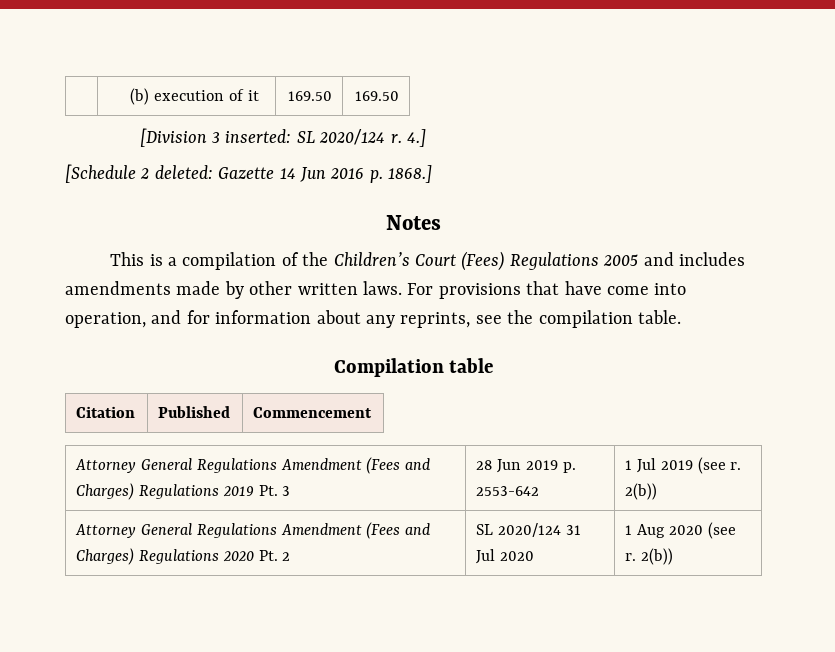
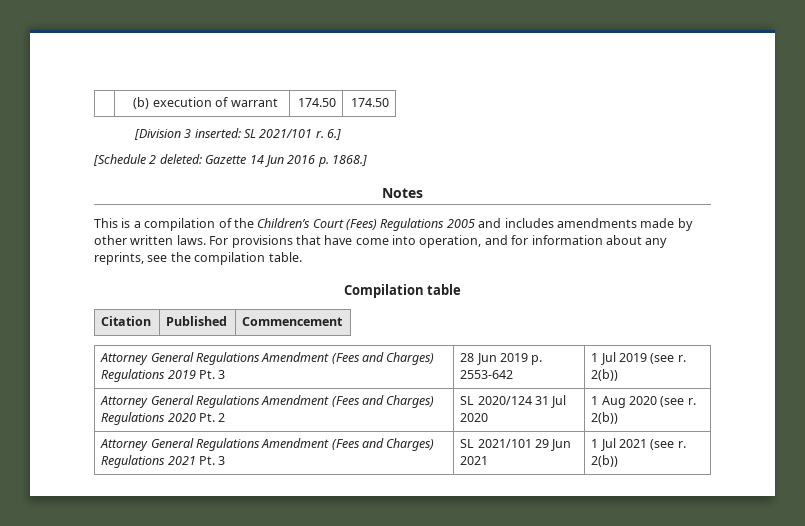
[248,90,260,101] [287,91,332,101] [354,91,399,101] it | 169.50 | 169.50 -> [230,98,278,107] [297,98,336,107] [350,98,389,107] warrant | 174.50 | 174.50
[319,129,427,147] 2020/124 r. 4.] -> [259,129,342,140] 2021/101 r. 6.]
(673, 556) none -> [100,438,435,451] [101,455,226,468] [460,439,572,451] [460,456,489,465] [591,438,686,451] [591,455,619,467] // Attorney General Regulations Amendment (Fees and Charges) Regulations 2021 Pt. 3 | SL 2021/101 29 Jun 2021 | 1 Jul 2021 (see r. 2(b))

